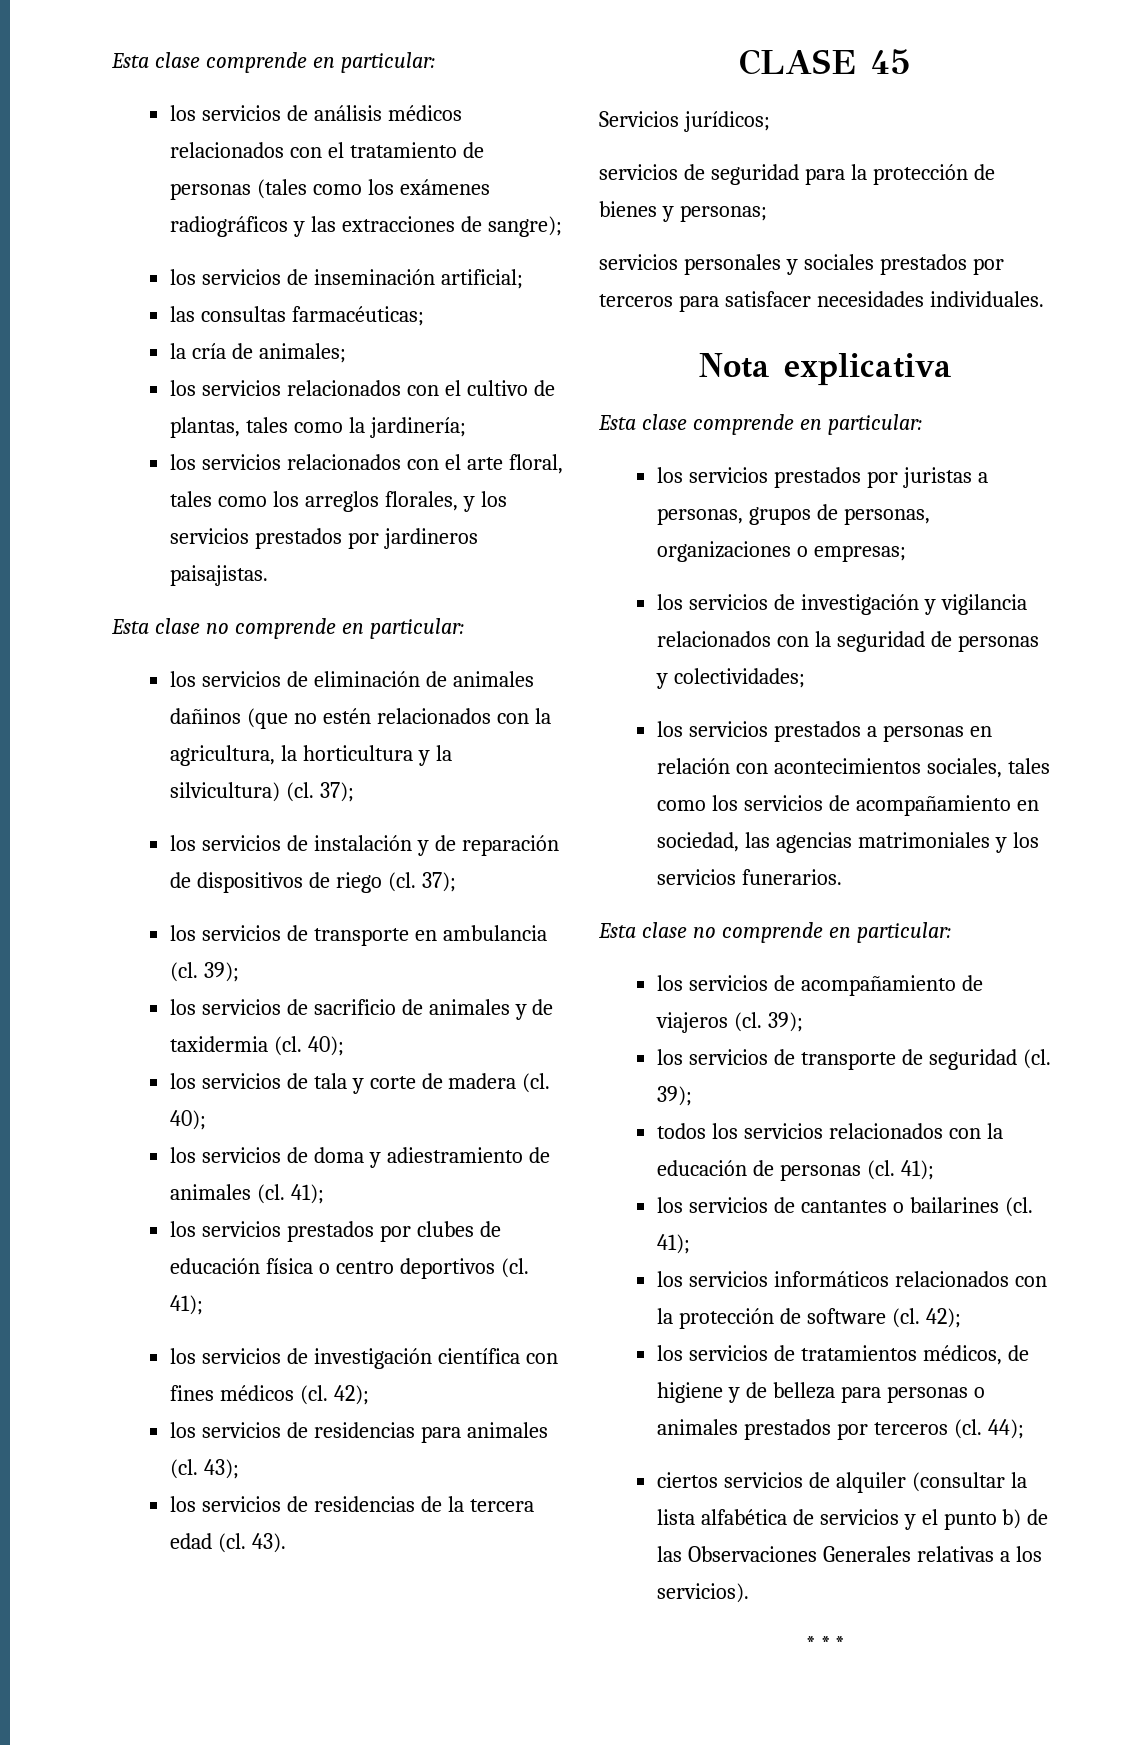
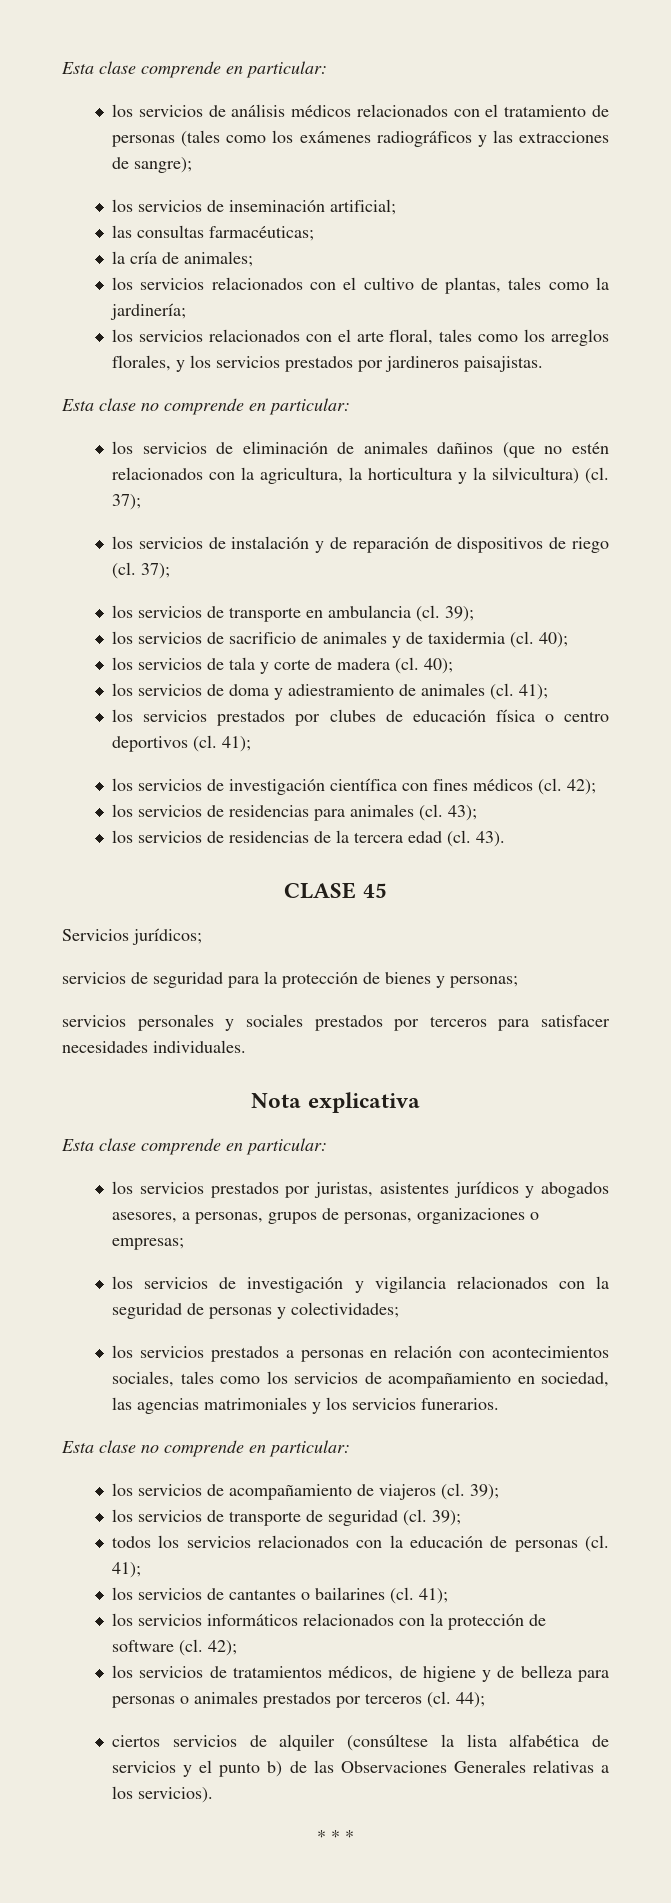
[902,467,972,488] juristas -> [314,1181,609,1198] [112,1212,178,1223] juristas, asistentes jurídicos y abogados asesores,
[911,1472,1005,1492] (consultar -> [347,1734,429,1751] (consúltese

